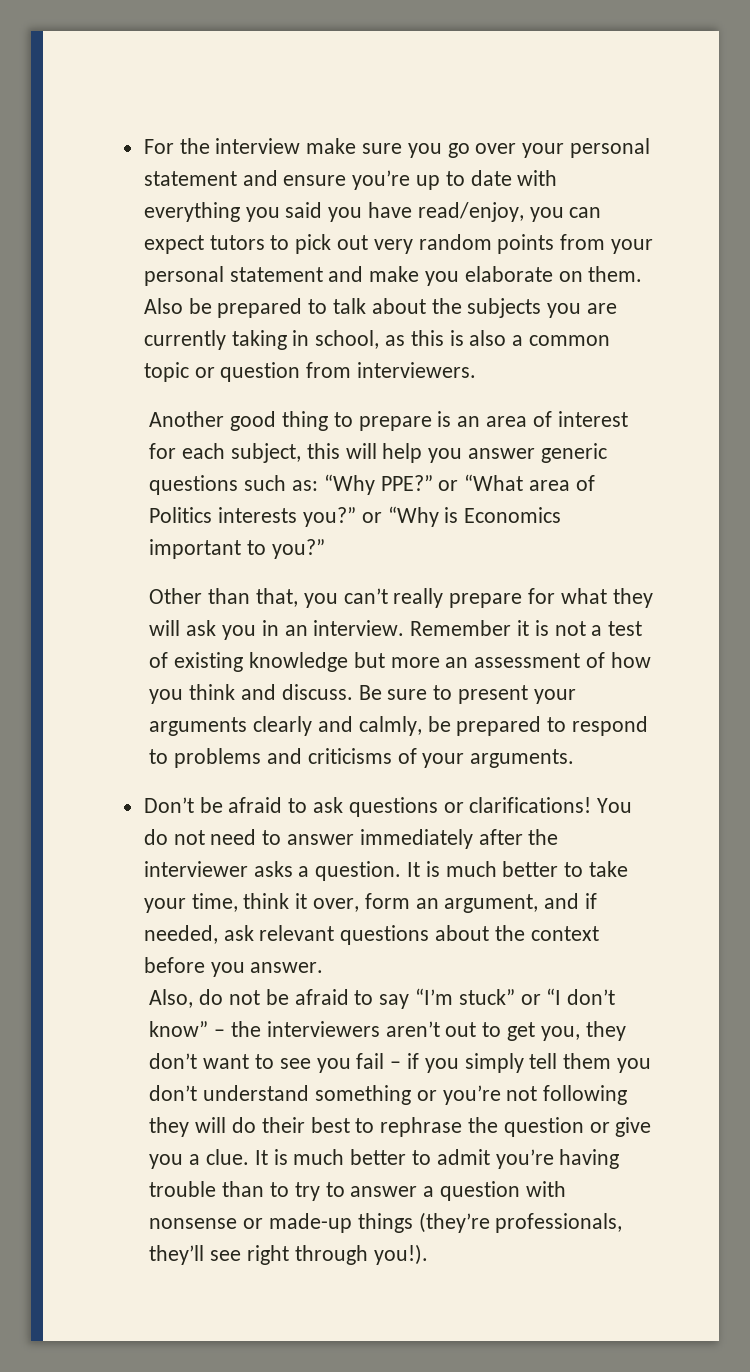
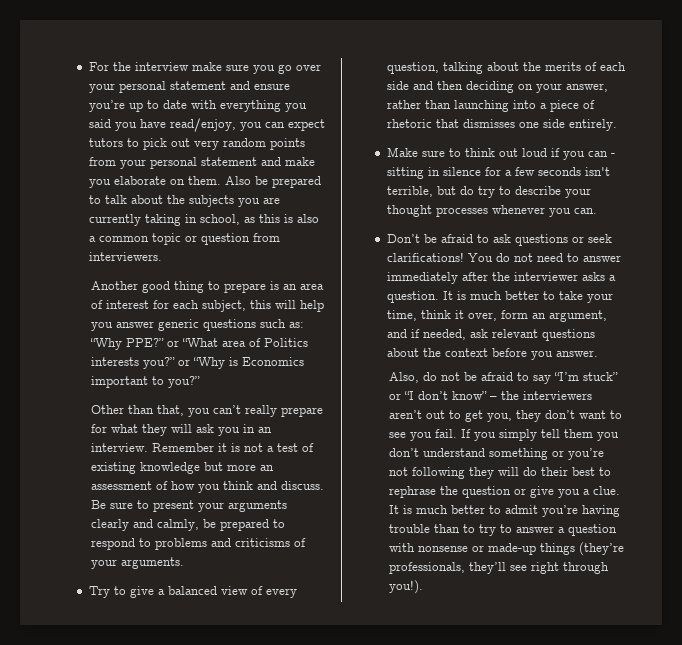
(575, 758) none -> [88,586,297,598] [386,62,626,74] [386,81,608,93] [386,100,595,112] [386,119,617,131] [386,147,615,160] [386,167,610,179] [386,186,591,198] [386,205,597,217] // Try to give a balanced view of every question, talking about the merits of each side and then deciding on your answer, rather than launching into a piece of rhetoric that dismisses one side entirely. // Make sure to think out loud if you can - sitting in silence for a few seconds isn't terrible, but do try to describe your thought processes whenever you can.
(464, 807) none -> [587,234,612,243] seek
[356,1053,420,1069] fail – if -> [435,429,472,438] fail. If

